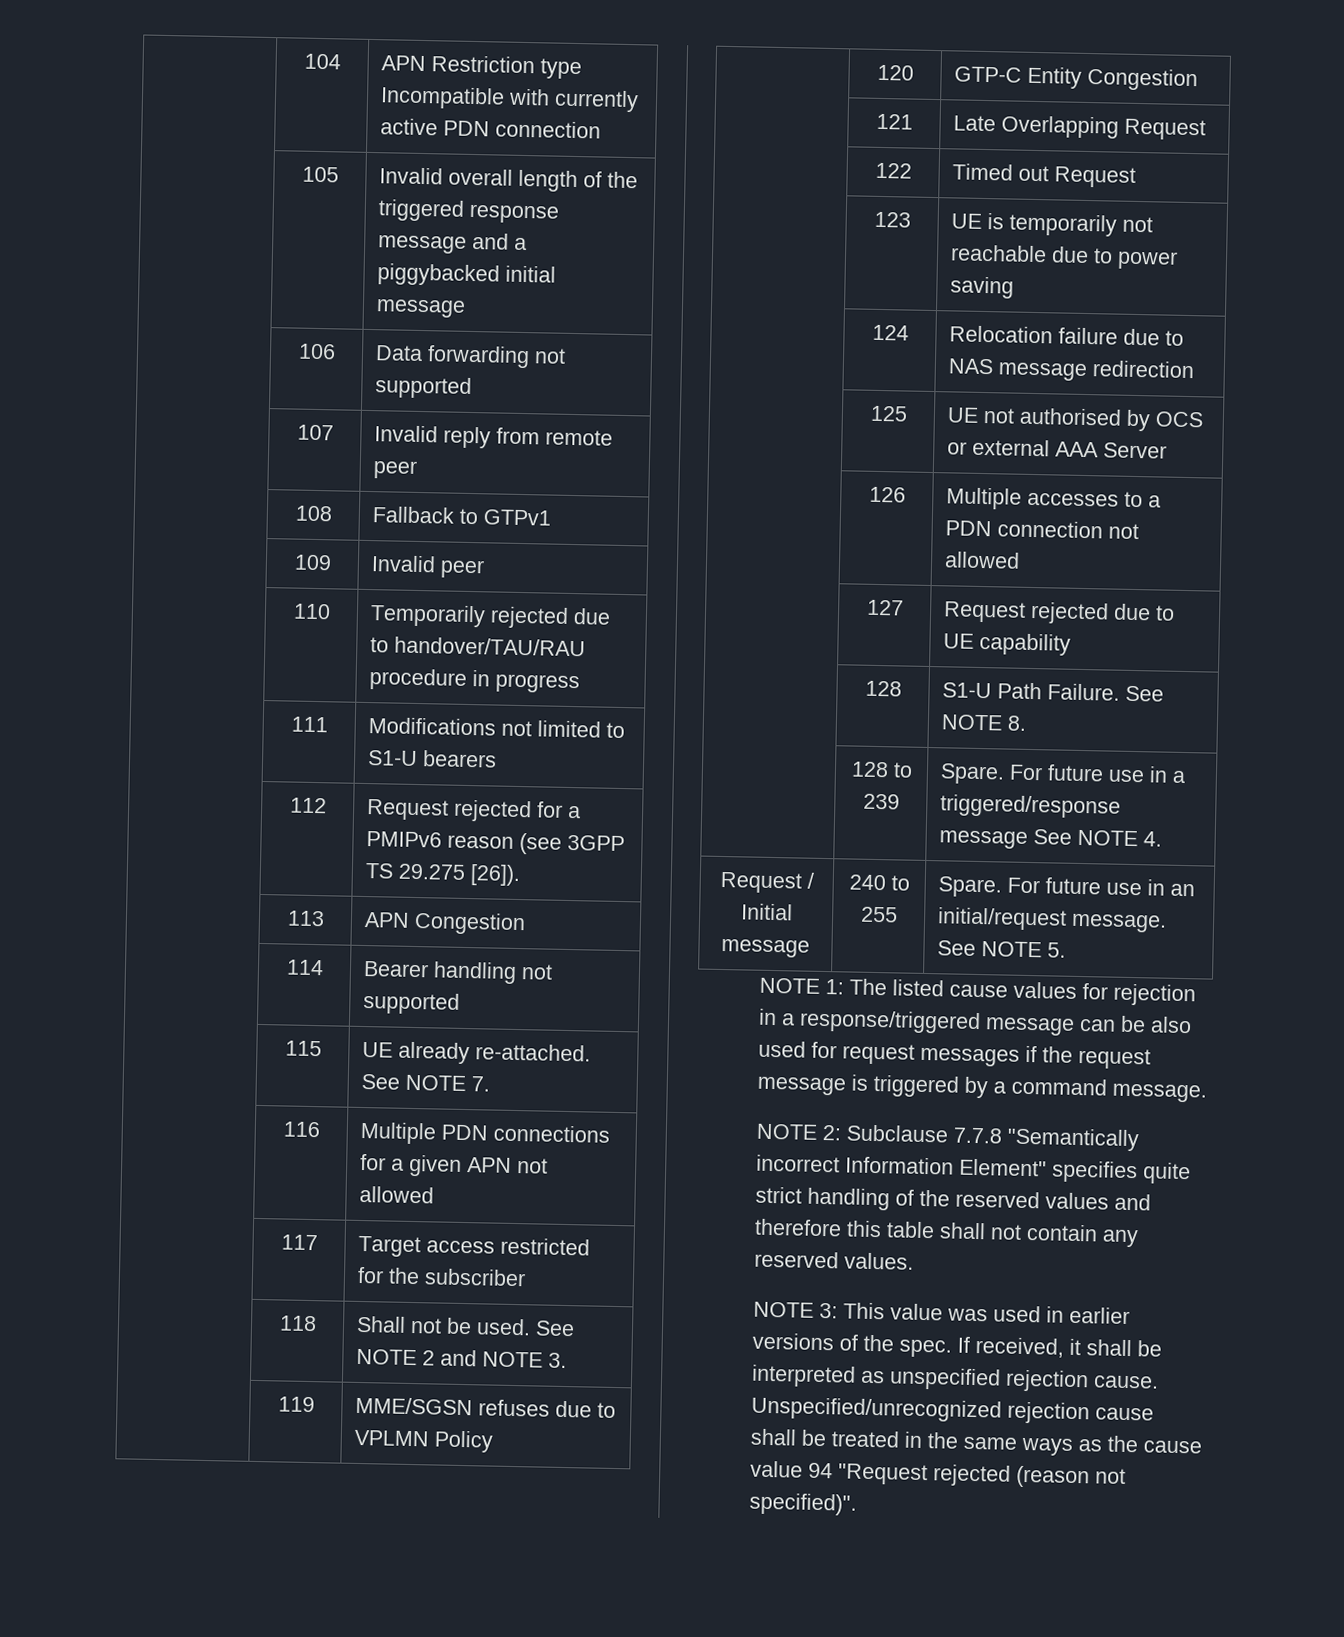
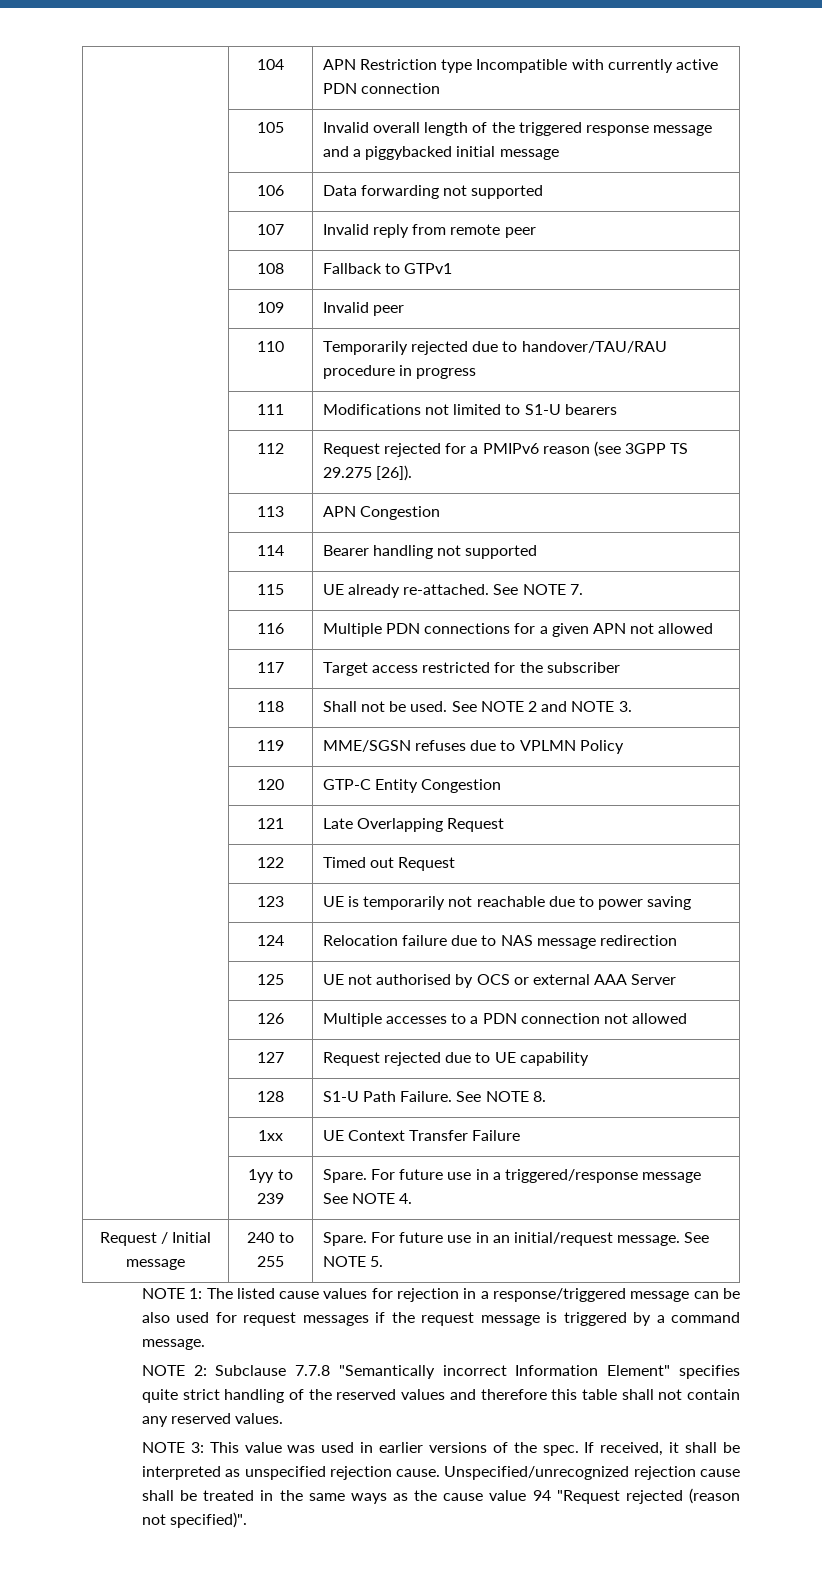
[850,761,889,778] 128 -> [258,1130,283,1141] [322,1130,521,1141] [248,1169,275,1183] 1xx | UE Context Transfer Failure // | 1yy

